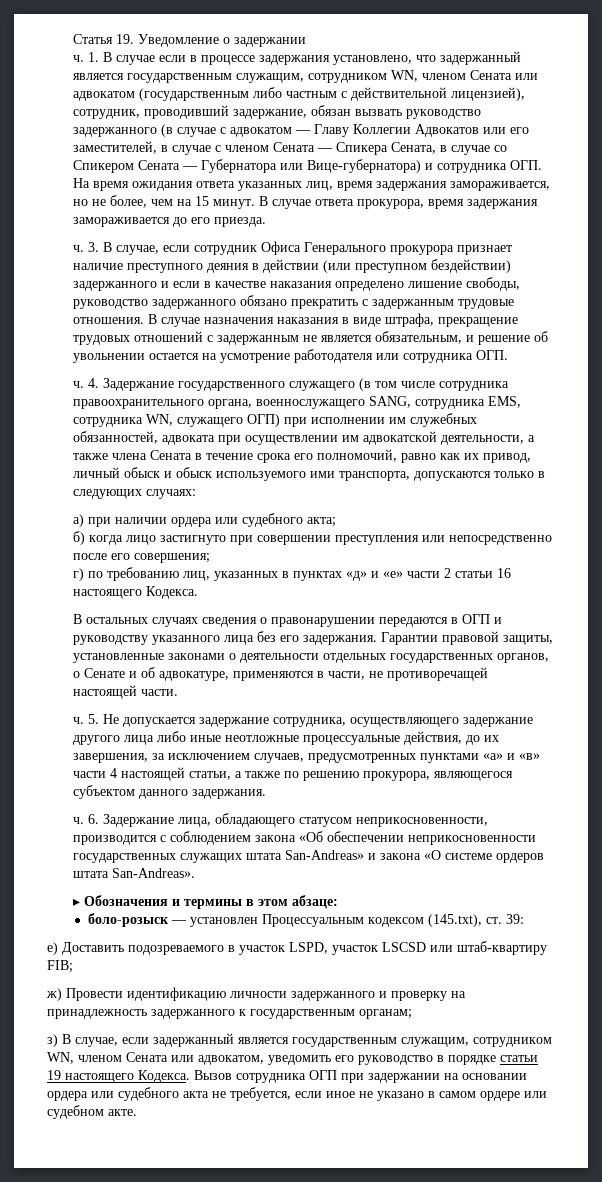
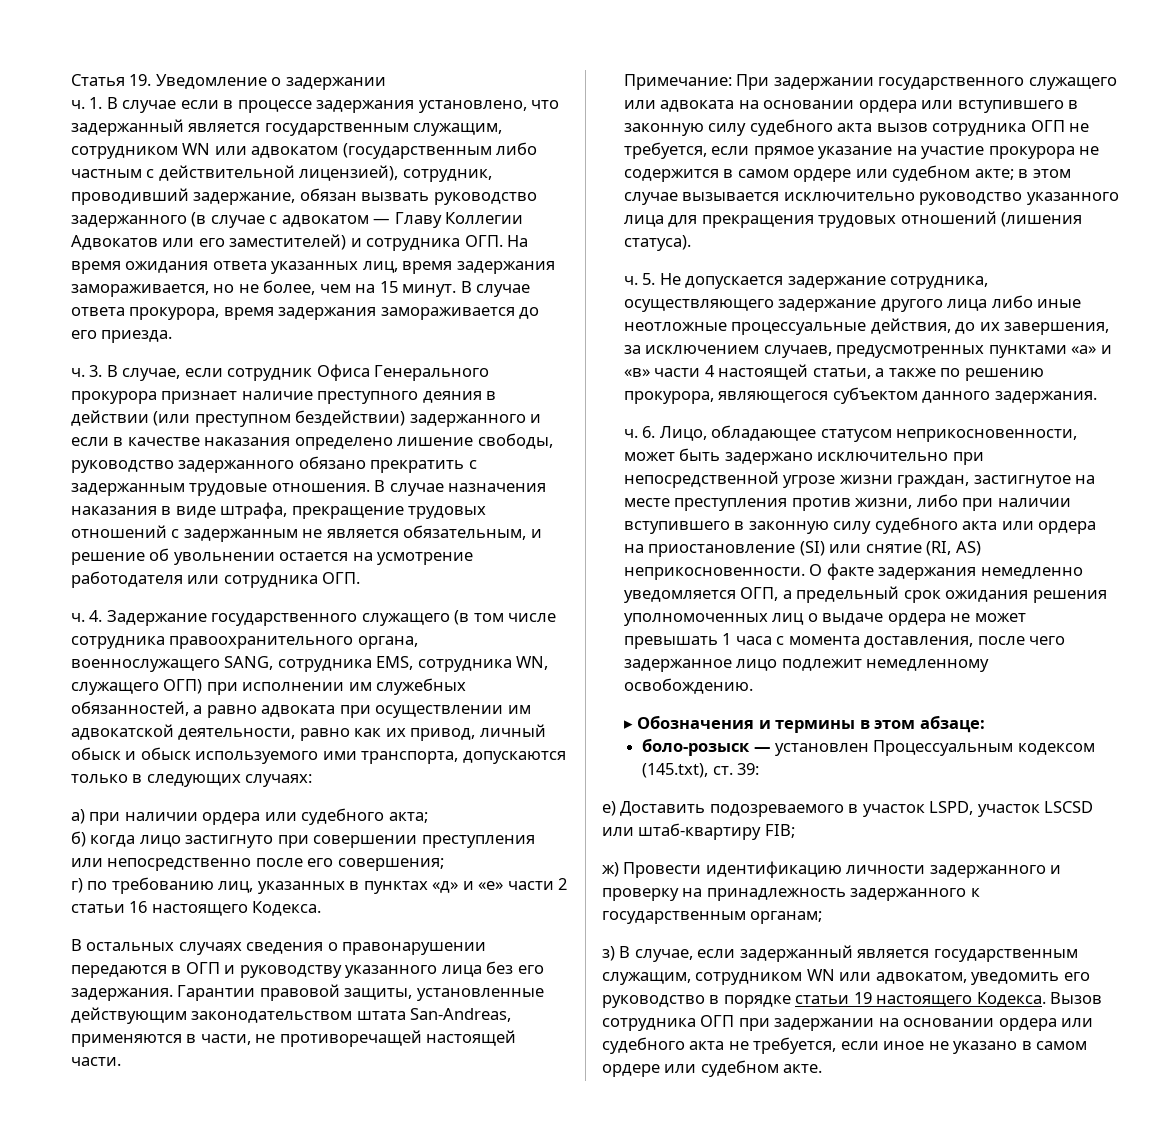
[390,70,512,82] WN, членом Сената -> [182,143,211,155] WN
[72,141,507,155] [72,159,421,173] заместителей, в случае с членом Сената — Спикера Сената, в случае со Спикером Сената — Губернатора или Вице-губернатора) -> [229,234,347,250] заместителей)
(158, 437) none -> [193,705,257,718] а равно
[527,435,535,442] [72,449,397,463] а также члена Сената в течение срока его полномочий, -> (296, 734) none
[167,653,549,663] [72,667,229,681] законами о деятельности отдельных государственных органов, о Сенате и об адвокатуре, -> [70,1007,512,1024] действующим законодательством штата San-Andreas,
(178, 692) none -> [623,74,1117,90] [623,100,1079,113] [623,119,1090,136] [623,142,1100,159] [623,165,1071,182] [623,192,1119,205] [623,211,1083,228] [623,235,691,251] // Примечание: При задержании государственного служащего или адвоката на основании ордера или вступившего в законную силу судебного акта вызов сотрудника ОГП не требуется, если прямое указание на участие прокурора не содержится в самом ордере или судебном акте; в этом случае вызывается исключительно руководство указанного лица для прекращения трудовых отношений (лишения статуса).
[102,813,488,827] [72,831,536,845] [72,850,544,863] [72,868,195,878] Задержание лица, обладающего статусом неприкосновенности, производится с соблюдением закона «Об обеспечении неприкосновенности государственных служащих штата San-Andreas» и закона «О системе ордеров штата San-Andreas». -> [659,425,1078,442] [623,448,984,465] [623,471,1096,488] [623,494,1071,511] [623,517,1097,534] [623,541,981,557] [623,563,1083,580] [623,586,1107,603] [623,613,1026,626] [623,633,1066,649] [623,659,990,672] [623,678,753,694] Лицо, обладающее статусом неприкосновенности, может быть задержано исключительно при непосредственной угрозе жизни граждан, застигнутое на месте преступления против жизни, либо при наличии вступившего в законную силу судебного акта или ордера на приостановление (SI) или снятие (RI, AS) неприкосновенности. О факте задержания немедленно уведомляется ОГП, а предельный срок ожидания решения уполномоченных лиц о выдаче ордера не может превышать 1 часа с момента доставления, после чего задержанное лицо подлежит немедленному освобождению.
[47,1052,168,1064] WN, членом Сената -> [806,969,835,981] WN

